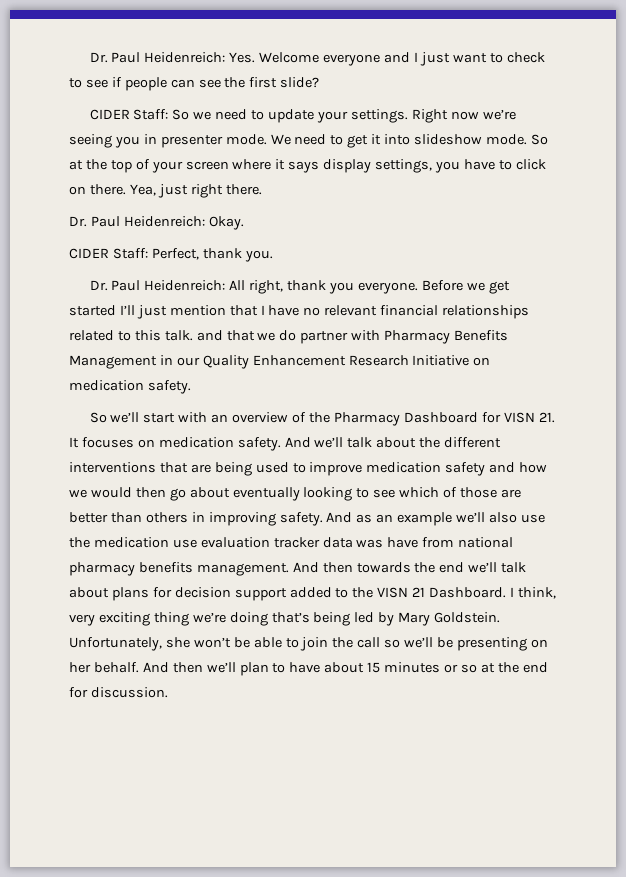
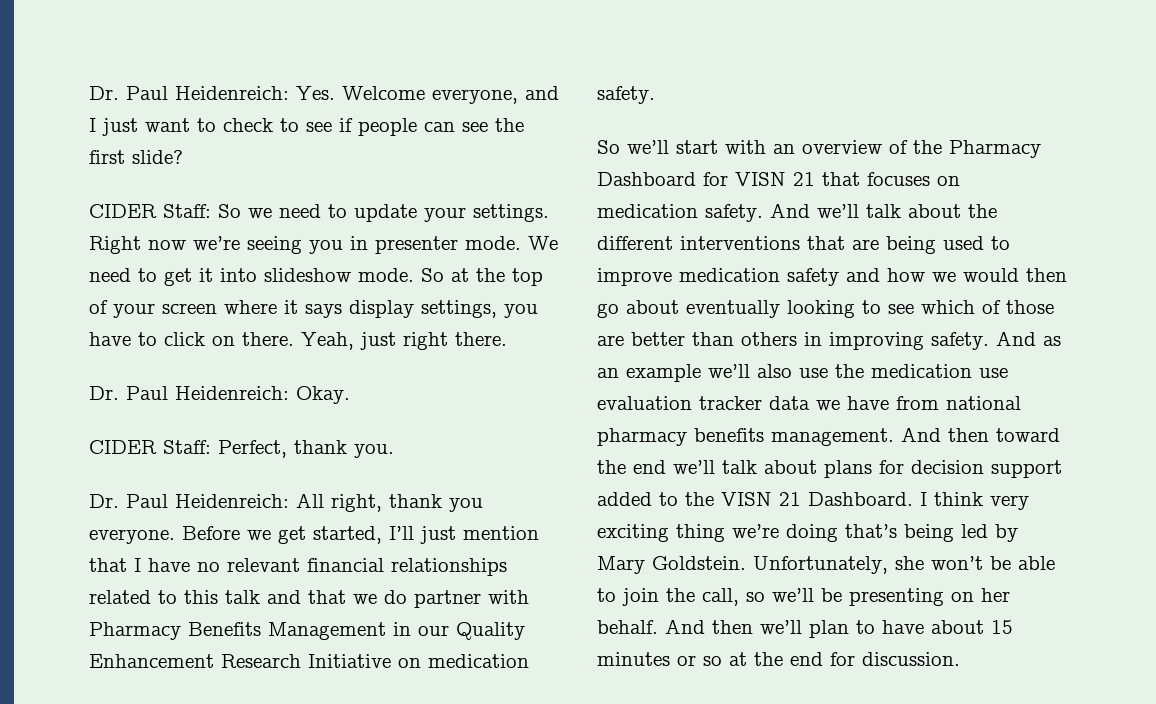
[323,54,381,66] everyone -> [432,89,518,104] everyone,
[129,184,156,196] Yea, -> [301,332,354,350] Yeah,
[69,305,116,316] started -> [313,526,382,544] started,
[164,330,193,341] talk. -> [225,590,260,604] talk
[538,412,555,423] [69,437,79,448] 21. It -> [793,172,860,186] 21 that
[356,539,384,548] was -> [816,400,840,410] we
[356,562,411,573] towards -> [996,428,1060,442] toward
[517,587,556,599] think, -> [934,492,983,506] think
[357,637,381,648] call -> [702,588,739,606] call,

